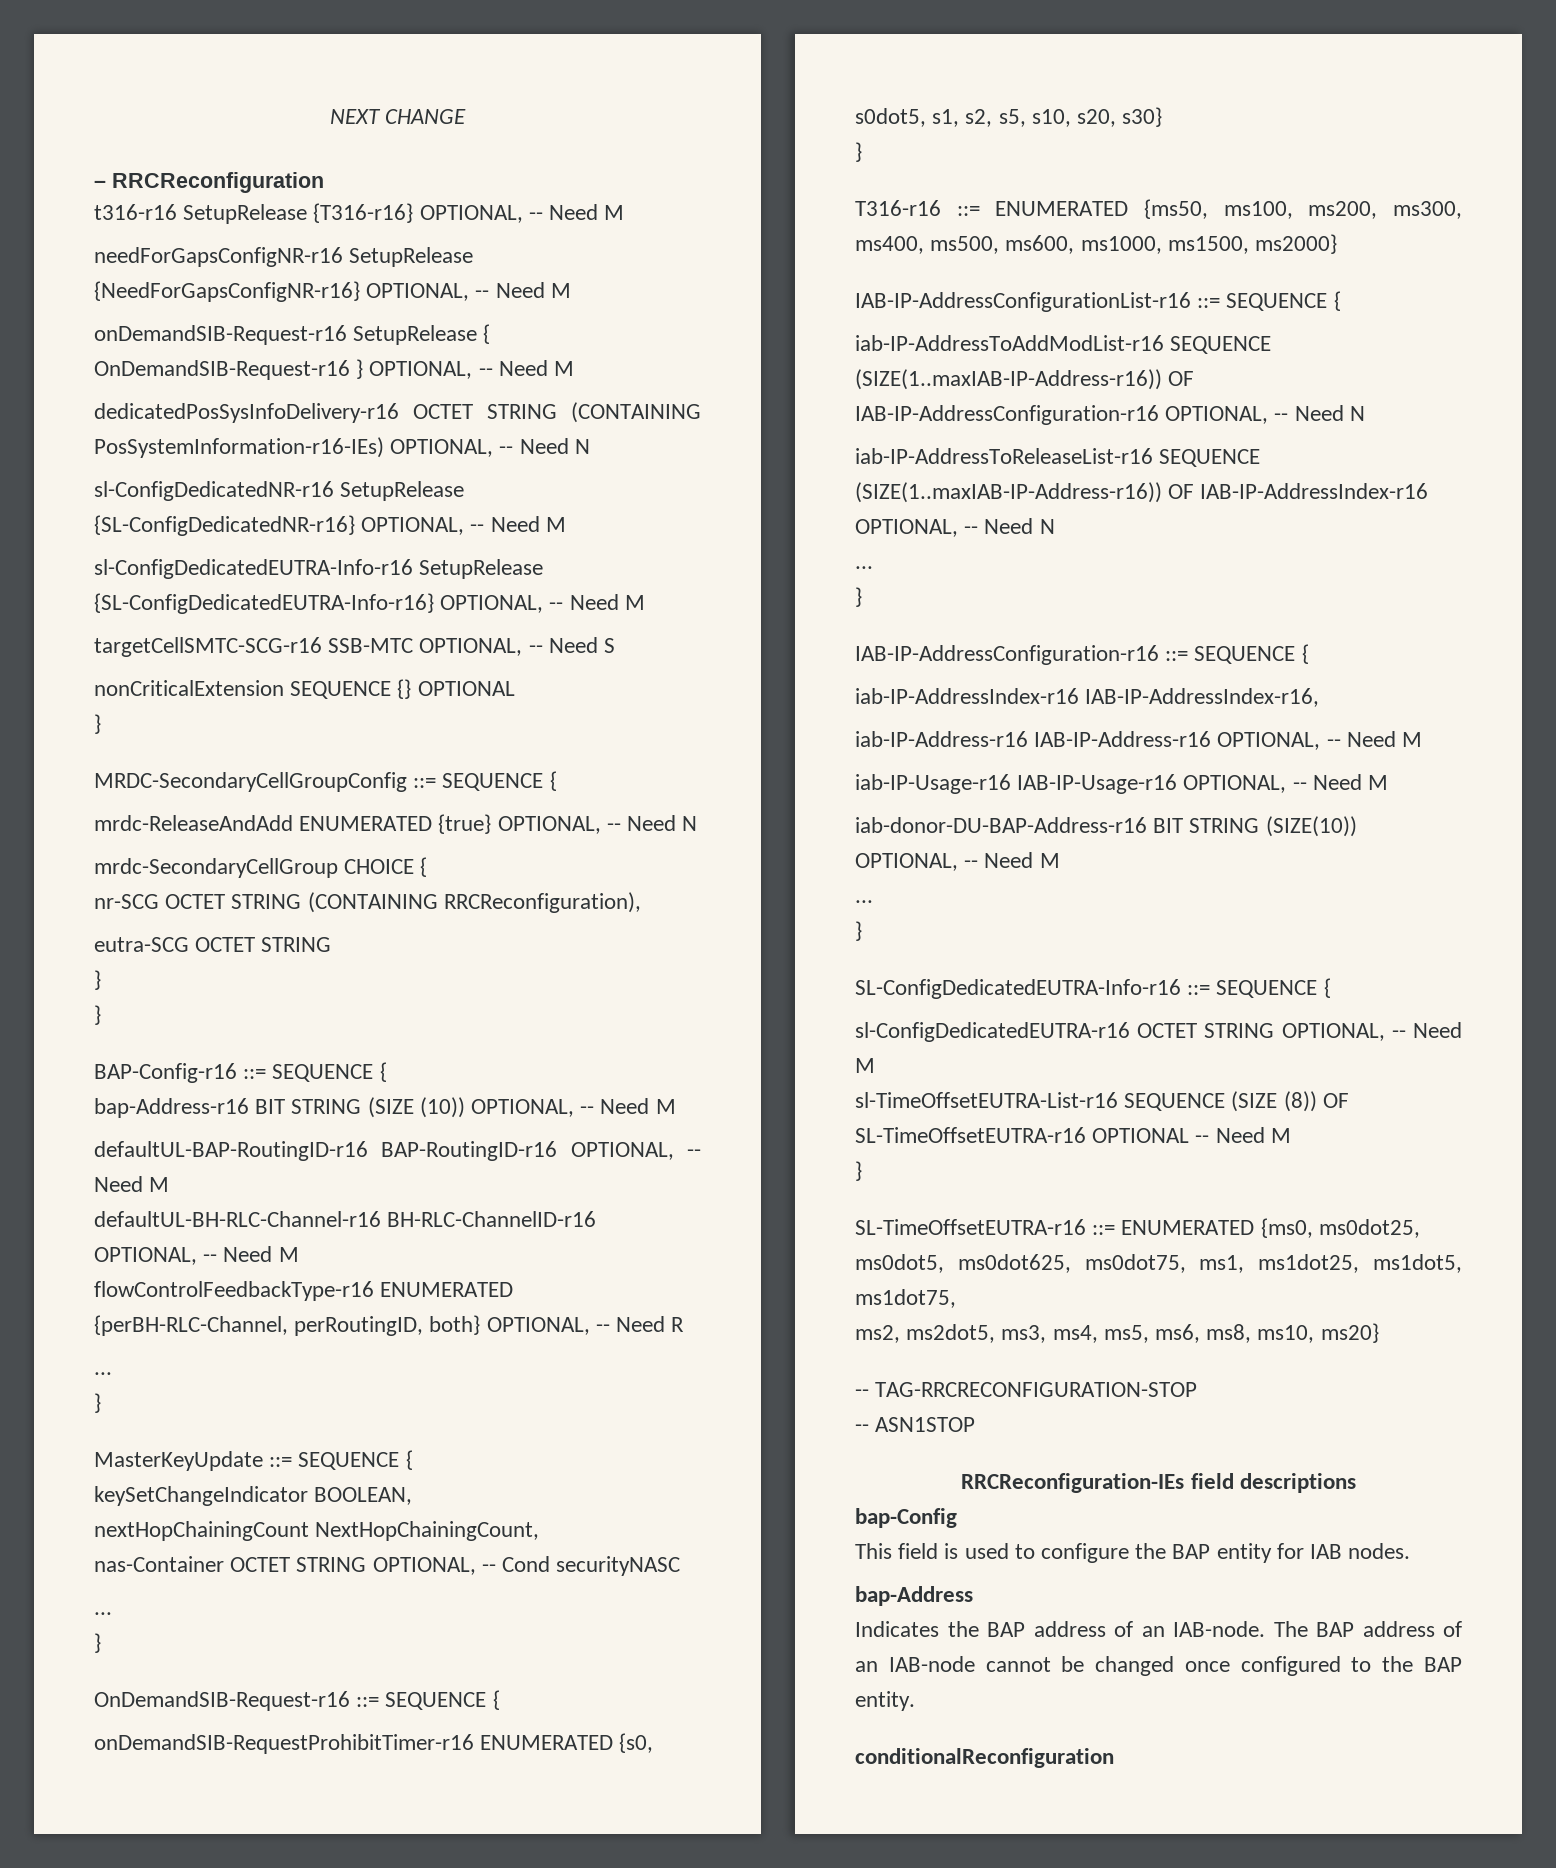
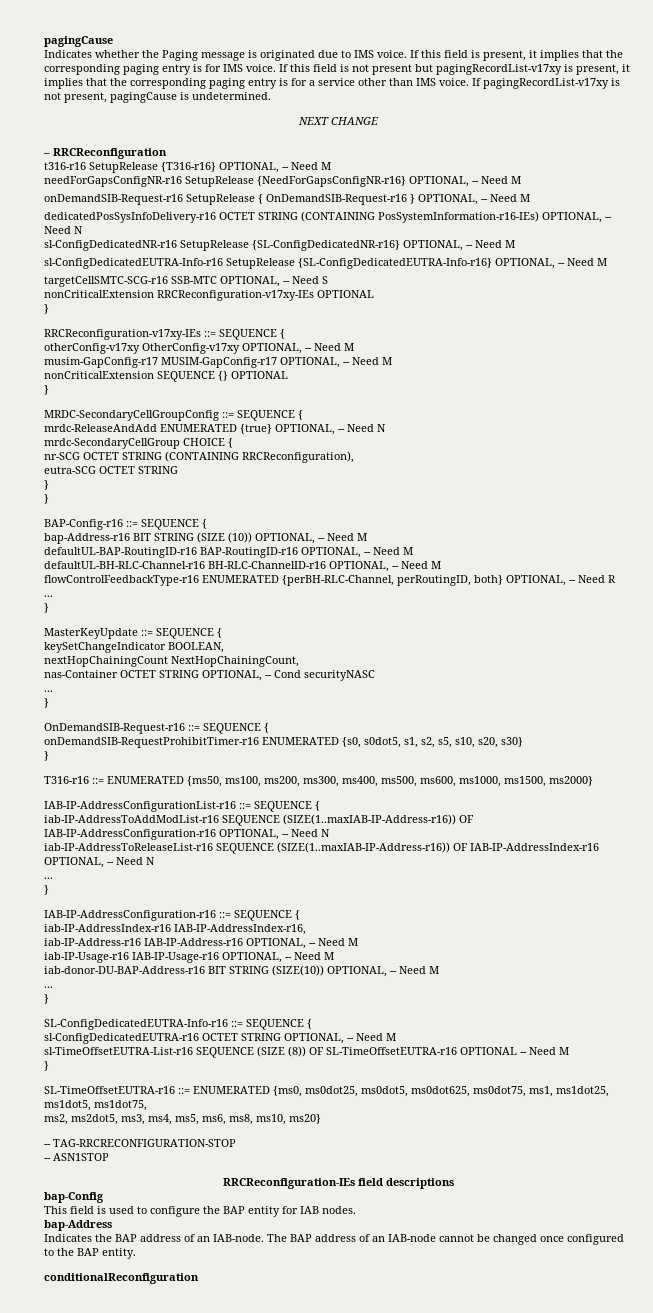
(329, 116) none -> [44,36,113,47] [44,50,623,61] [44,64,630,75] [44,78,620,89] [44,92,271,103] pagingCause // Indicates whether the Paging message is originated due to IMS voice. If this field is present, it implies that the corresponding paging entry is for IMS voice. If this field is not present but pagingRecordList-v17xy is present, it implies that the corresponding paging entry is for a service other than IMS voice. If pagingRecordList-v17xy is not present, pagingCause is undetermined. //
(616, 645) none -> [44,290,374,301] [44,304,49,314] [44,329,285,340] [44,343,354,354] [44,357,392,368] // nonCriticalExtension RRCReconfiguration-v17xy-IEs OPTIONAL // } // RRCReconfiguration-v17xy-IEs ::= SEQUENCE { // otherConfig-v17xy OtherConfig-v17xy OPTIONAL, -- Need M // musim-GapConfig-r17 MUSIM-GapConfig-r17 OPTIONAL, -- Need M

